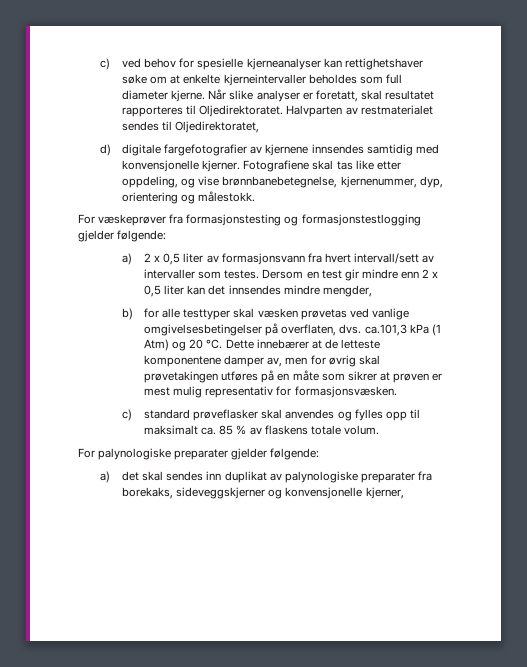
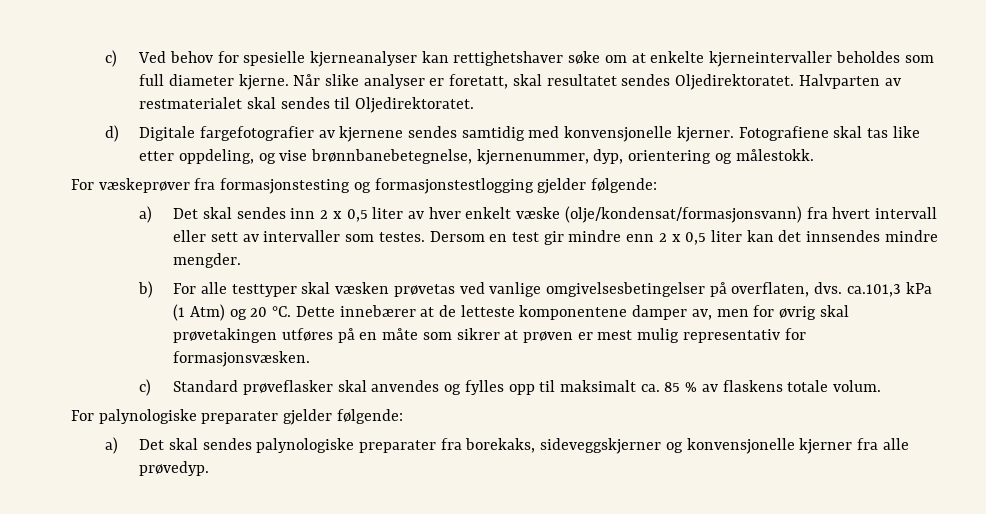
[100,58,142,70] c) ved -> [105,50,167,67] c) Ved
[122,105,197,117] rapporteres til -> [621,74,671,86] sendes
(433, 110) none -> [246,97,276,109] skal
[175,121,260,133] Oljedirektoratet, -> [355,97,475,113] Oljedirektoratet.
[122,144,162,156] digitale -> [139,126,196,141] Digitale
[311,144,364,154] innsendes -> [408,126,458,138] sendes
(133, 259) none -> [173,207,316,219] Det skal sendes inn
[221,253,420,265] formasjonsvann fra hvert intervall/sett -> [428,206,938,223] [173,230,238,242] hver enkelt væske (olje/kondensat/formasjonsvann) fra hvert intervall eller sett
[322,285,372,297] mengder, -> [173,253,242,268] mengder.
[144,308,160,318] for -> [173,283,197,294] For
[144,409,191,419] standard -> [173,380,239,392] Standard
[122,471,282,483] det skal sendes inn duplikat av -> [139,438,252,450] Det skal sendes
[365,487,404,499] kjerner, -> [799,438,909,454] [139,461,210,476] kjerner fra alle prøvedyp.

